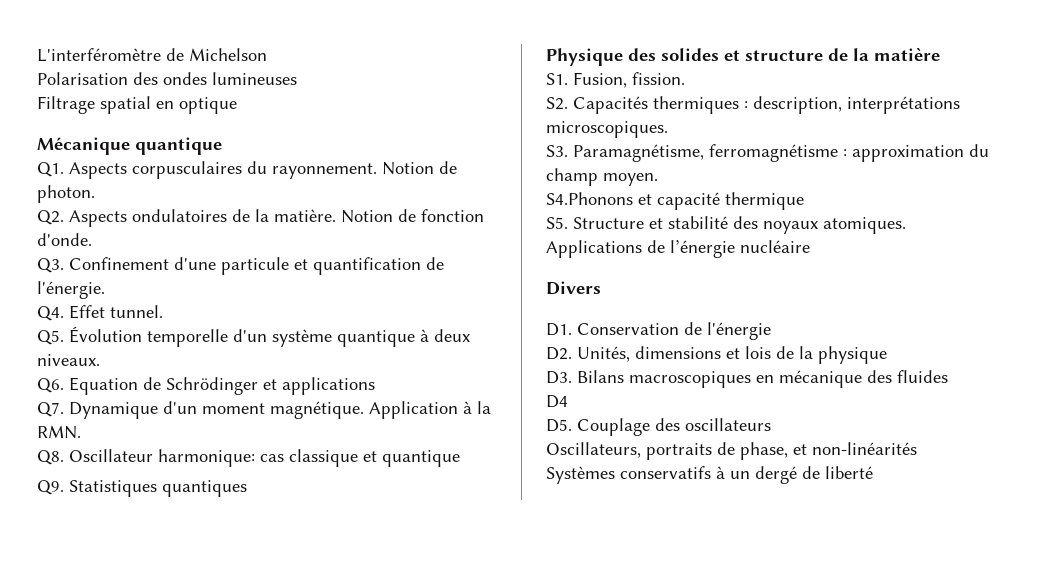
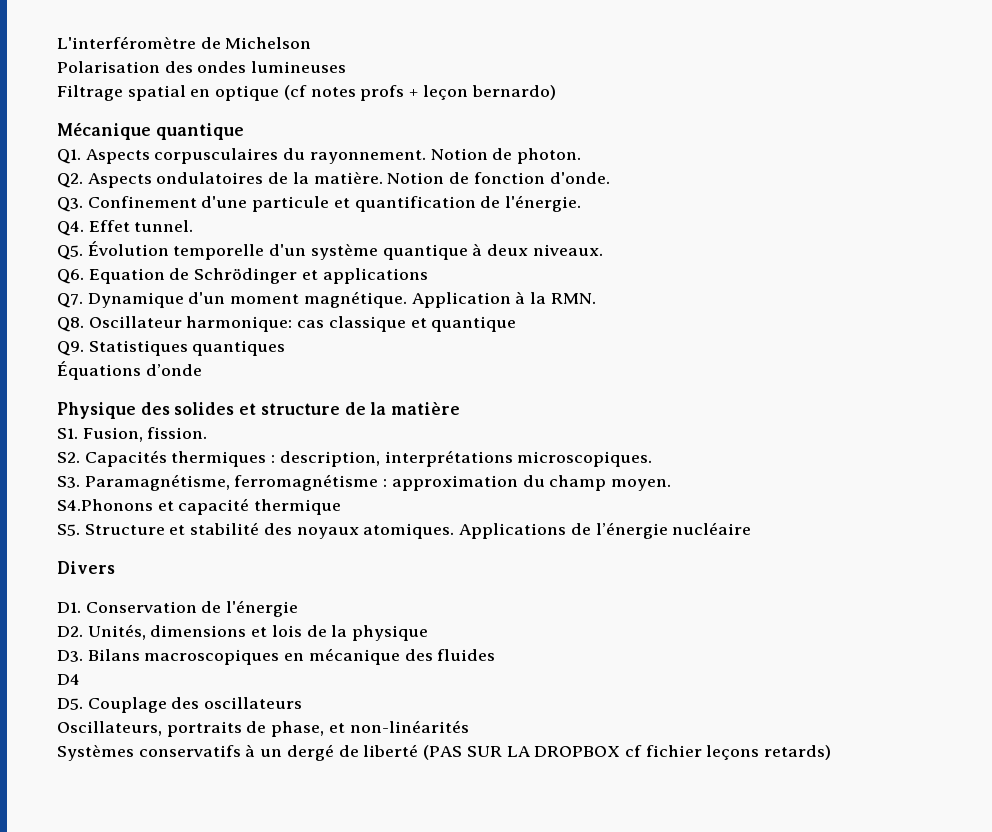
(237, 105) none -> [283,85,556,101] (cf notes profs + leçon bernardo)
(247, 488) none -> [57,361,202,380] // Équations d’onde
(873, 472) none -> [423,745,832,760] (PAS SUR LA DROPBOX cf fichier leçons retards)

